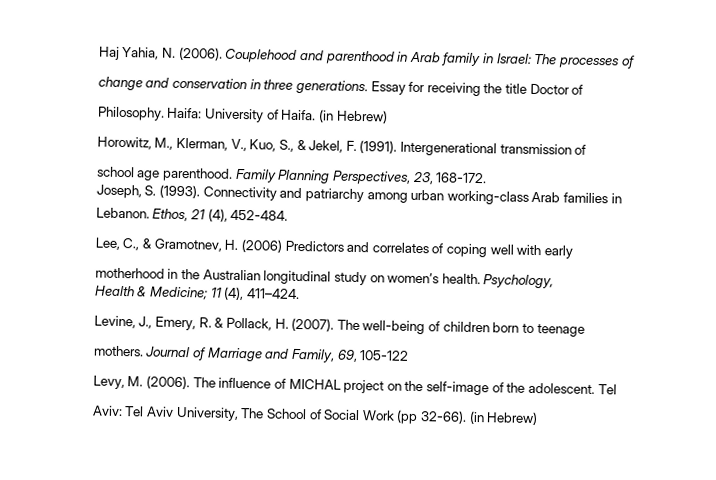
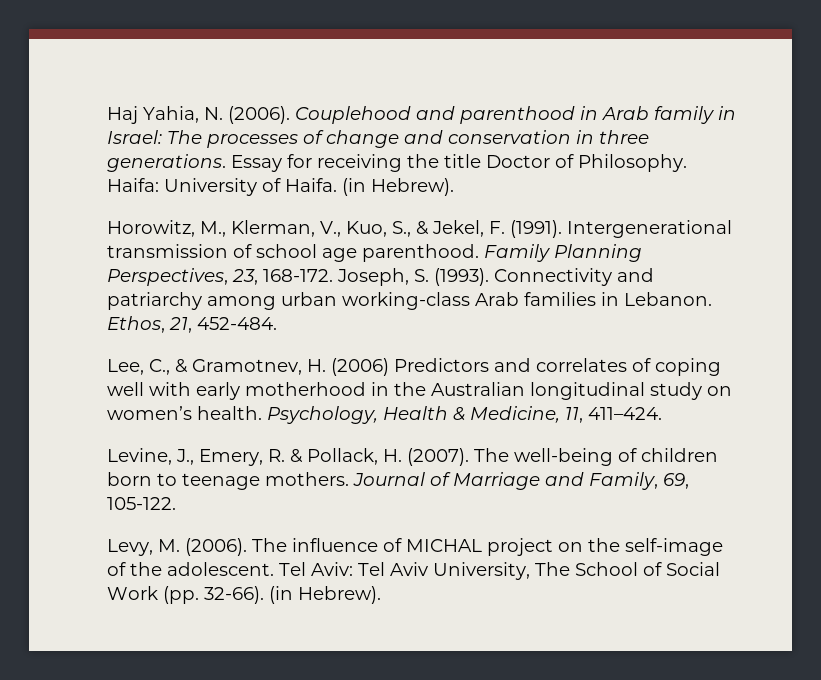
(635, 62) // -> (324, 137) none
(584, 89) // -> (574, 161) none
[335,109,388,124] Hebrew) -> [370,178,454,196] Hebrew).
(587, 149) // -> (252, 251) none
(488, 178) // -> (333, 275) none
(622, 198) // -> (619, 299) none
[189,208,228,222] 21 (4), -> [168,317,192,333] 21,
(574, 252) // -> (240, 391) none
(555, 281) // -> (378, 415) none
[148,286,245,301] Medicine; 11 (4), -> [469,406,583,423] Medicine, 11,
(585, 330) // -> (260, 481) none
[359,350,410,361] 105-122 -> [106,497,176,510] 105-122.
(617, 389) // -> (306, 569) none
[396,409,419,425] (pp -> [162,586,199,604] (pp.
[486,411,539,426] Hebrew) -> [297,586,381,604] Hebrew).

